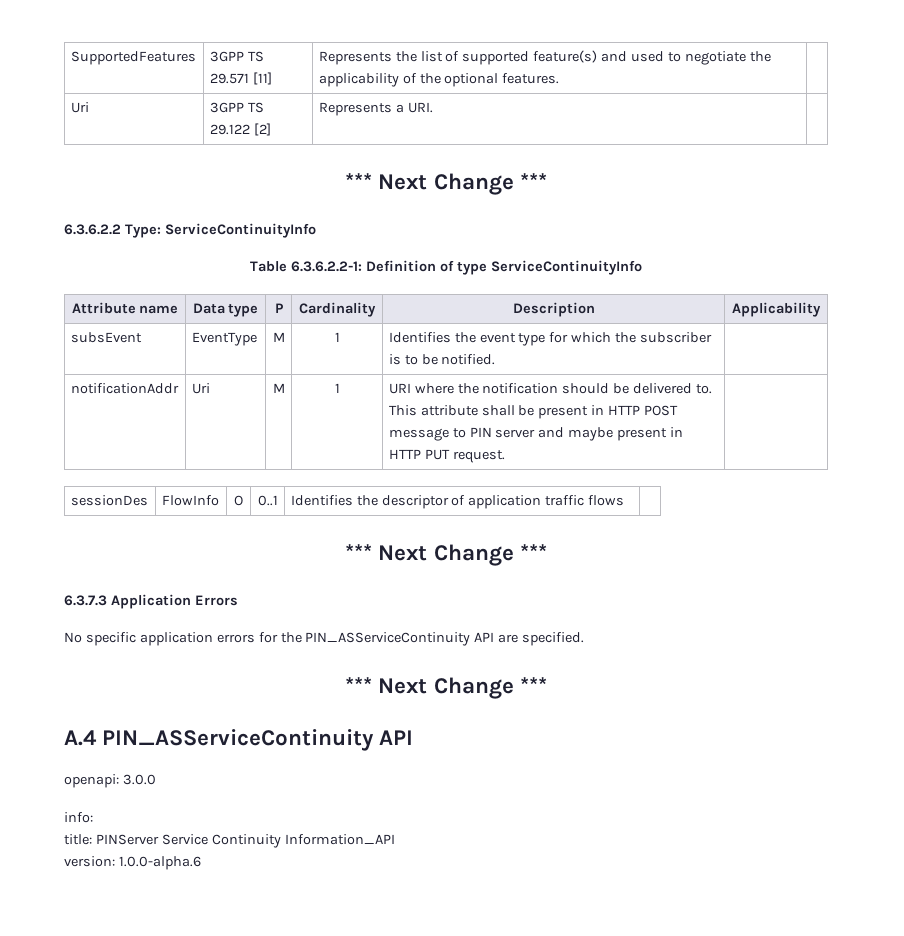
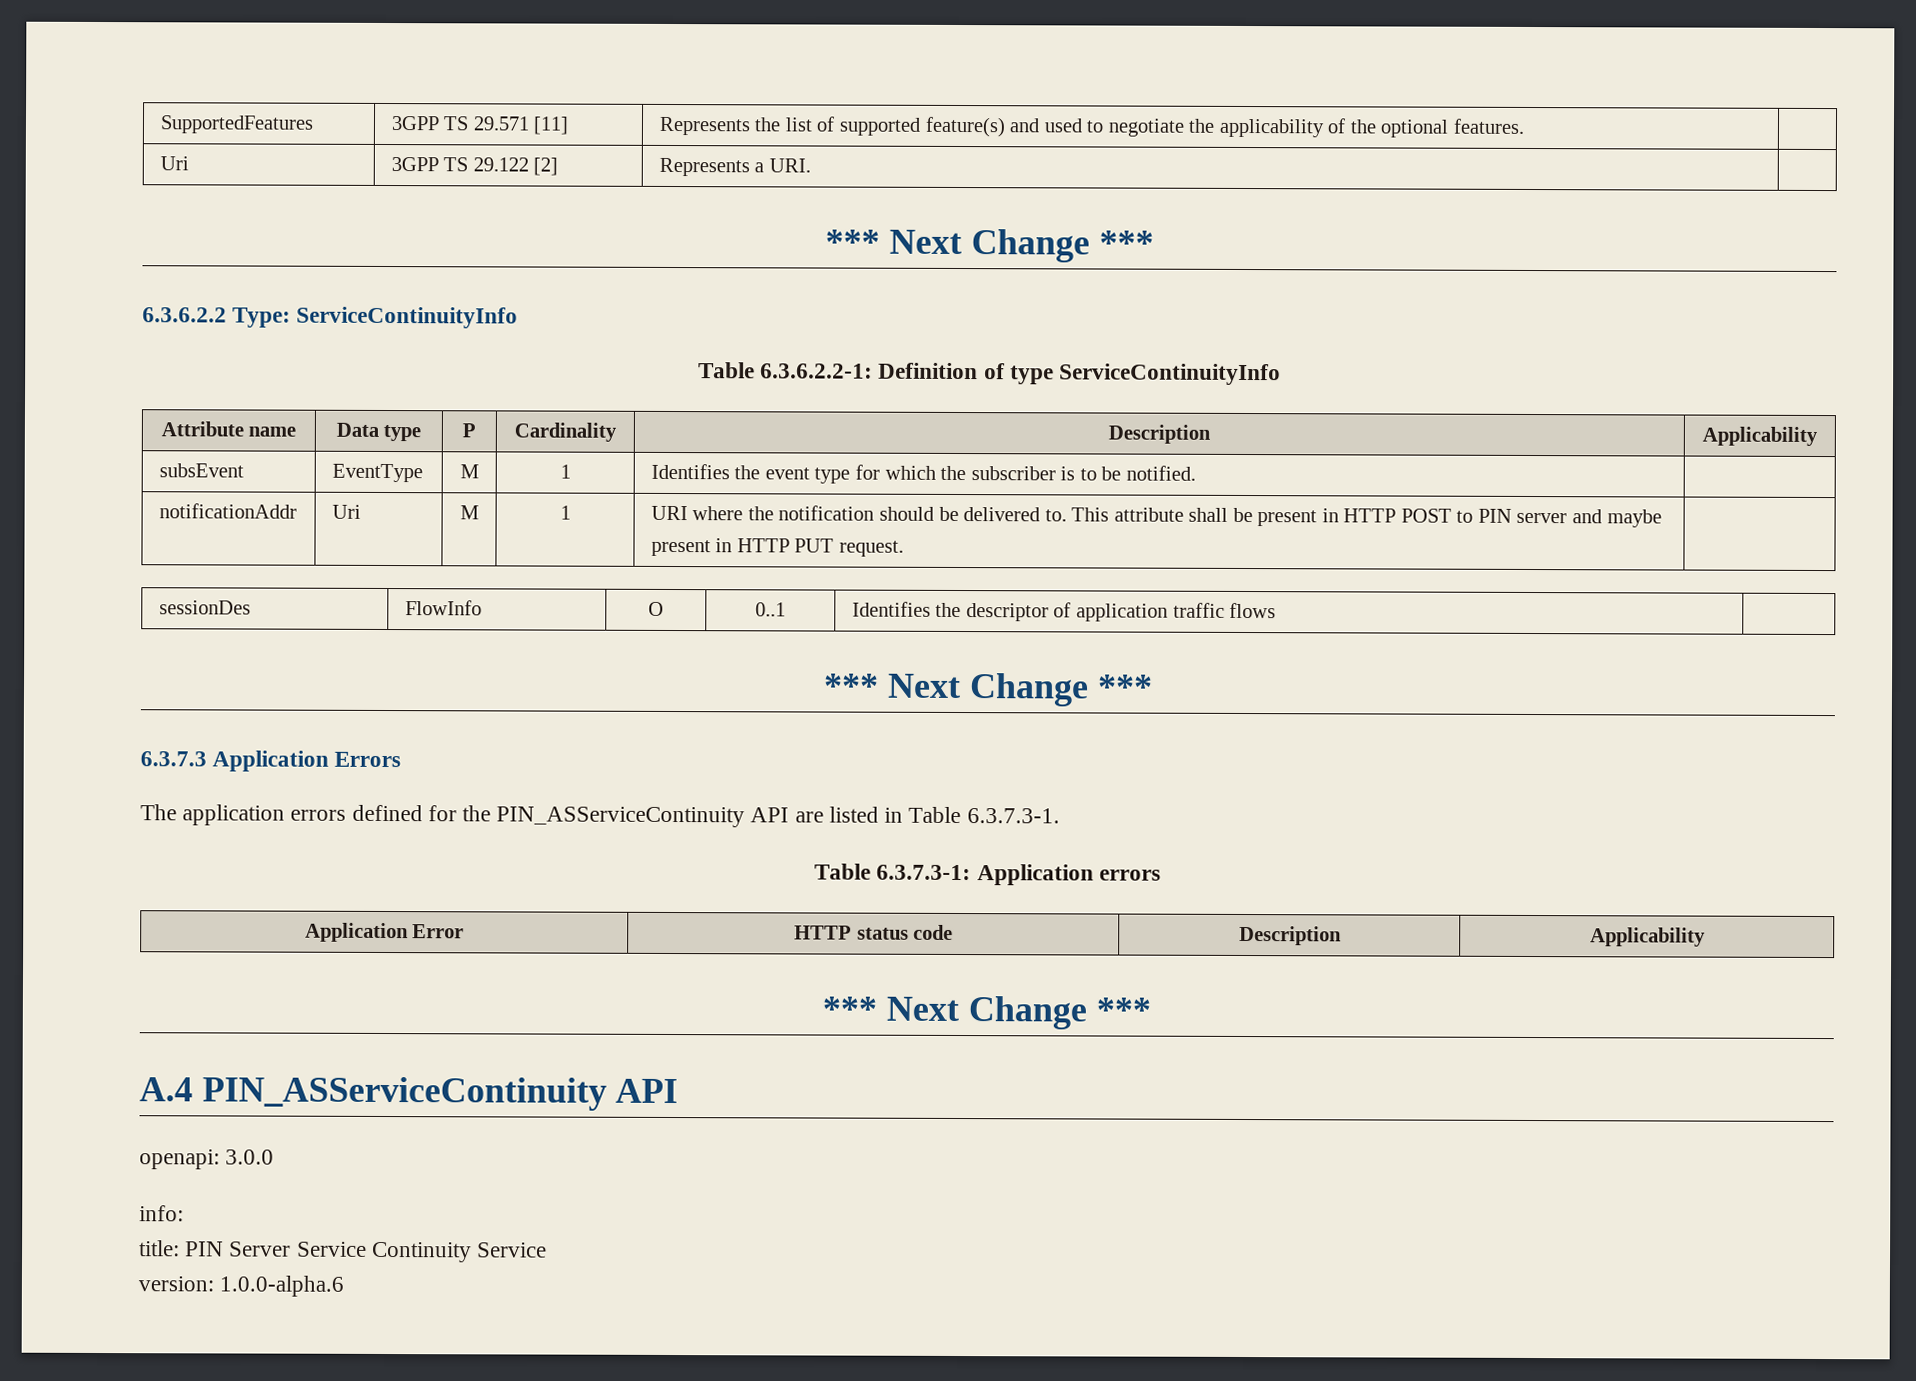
[388,428,449,441] message -> (1452, 515) none
[64,632,136,646] No specific -> [140,804,177,821] The
(255, 638) none -> [351,804,423,822] defined
[522,632,585,646] specified. -> [828,806,1060,824] [814,863,1161,886] [304,922,465,943] [793,924,954,940] [1238,925,1342,946] [1589,927,1706,947] listed in Table 6.3.7.3-1. // Table 6.3.7.3-1: Application errors // Application Error | HTTP status code | Description | Applicability
[95,834,159,845] PINServer -> [185,1241,292,1257] PIN Server
[284,834,395,845] Information_API -> [477,1242,548,1258] Service

